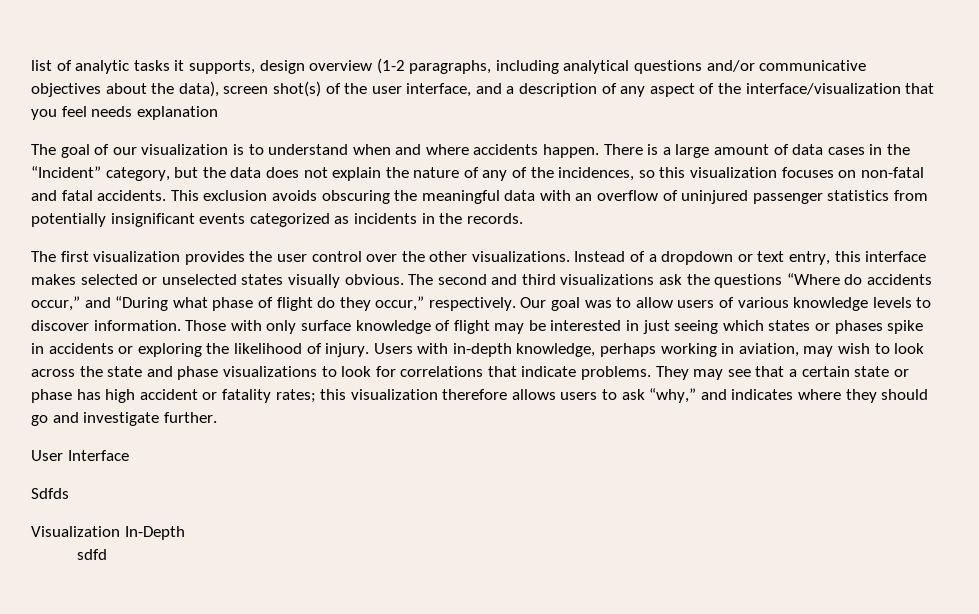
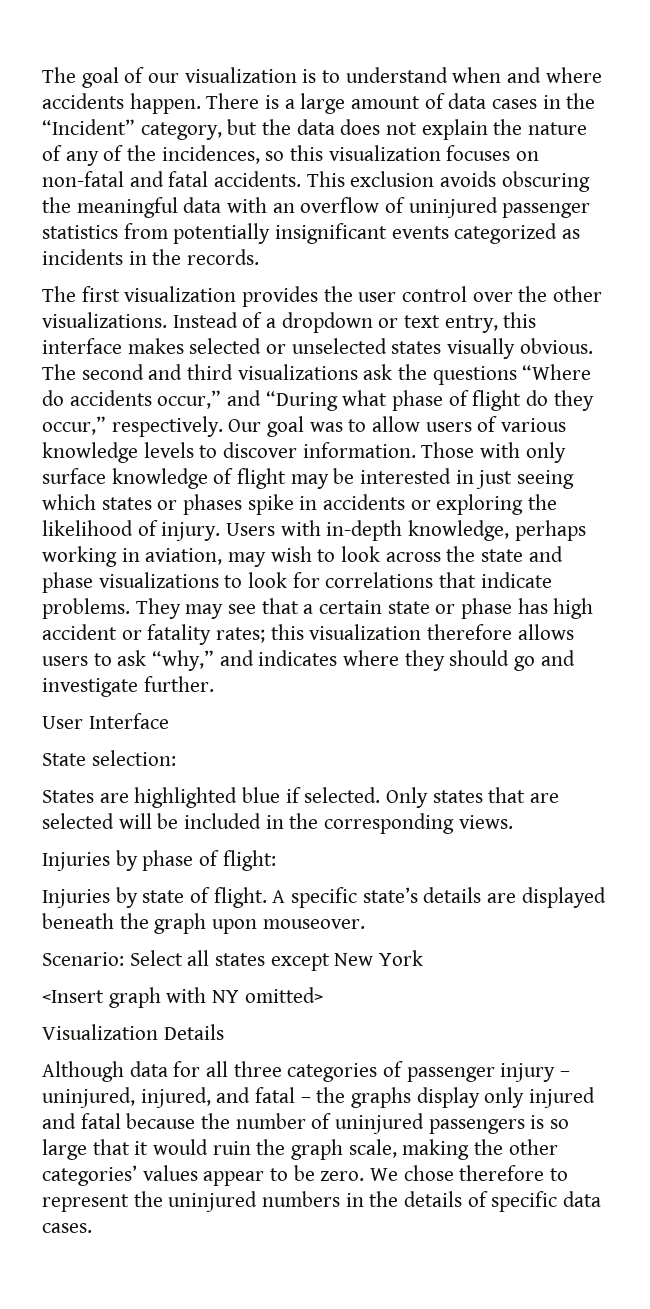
[31,58,867,74] [31,81,935,97] [31,106,218,120] list of analytic tasks it supports, design overview (1-2 paragraphs, including analytical questions and/or communicative objectives about the data), screen shot(s) of the user interface, and a description of any aspect of the interface/visualization that you feel needs explanation // -> (42, 75) none
[31,488,69,499] [31,526,185,540] [76,549,107,560] Sdfds // Visualization In-Depth // sdfd -> [42,750,176,766] [42,787,560,808] [42,813,513,834] [42,850,276,871] [42,887,606,908] [42,913,365,934] [42,950,424,971] [42,987,323,1008] [42,1024,224,1040] [42,1061,571,1082] [42,1087,596,1108] [42,1113,570,1134] [42,1139,558,1160] [42,1165,569,1186] [42,1191,602,1212] [42,1223,92,1233] State selection: // States are highlighted blue if selected. Only states that are selected will be included in the corresponding views. // Injuries by phase of flight: // Injuries by state of flight. A specific state’s details are displayed beneath the graph upon mouseover. // Scenario: Select all states except New York // <Insert graph with NY omitted> // Visualization Details // Although data for all three categories of passenger injury – uninjured, injured, and fatal – the graphs display only injured and fatal because the number of uninjured passengers is so large that it would ruin the graph scale, making the other categories’ values appear to be zero. We chose therefore to represent the uninjured numbers in the details of specific data cases.

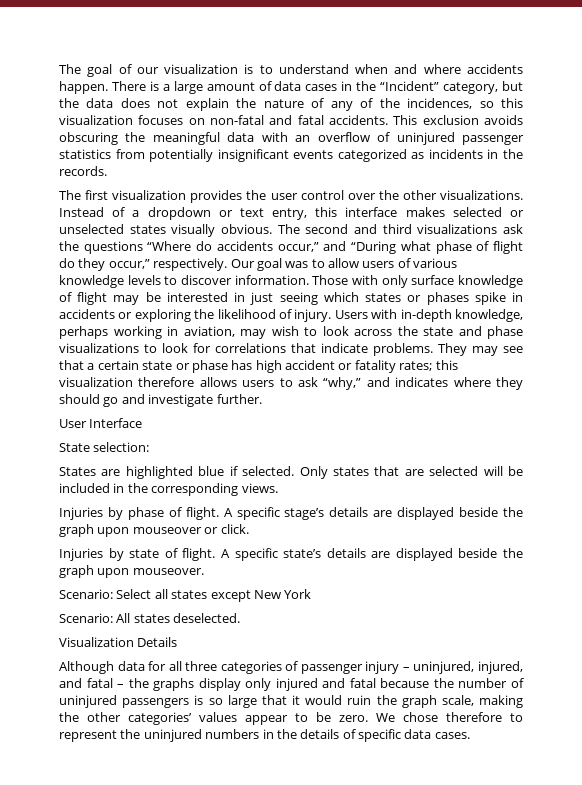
[222,850,276,871] flight: -> [185,507,523,520] [59,524,249,537] flight. A specific stage’s details are displayed beside the graph upon mouseover or click.
[42,913,114,929] beneath -> [458,548,498,558] beside
[42,987,323,1008] <Insert graph with NY omitted> -> [59,613,241,623] Scenario: All states deselected.

